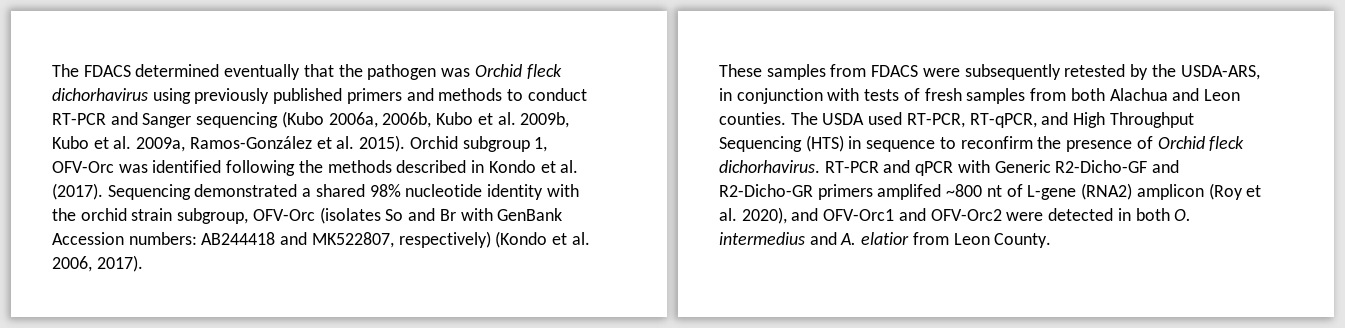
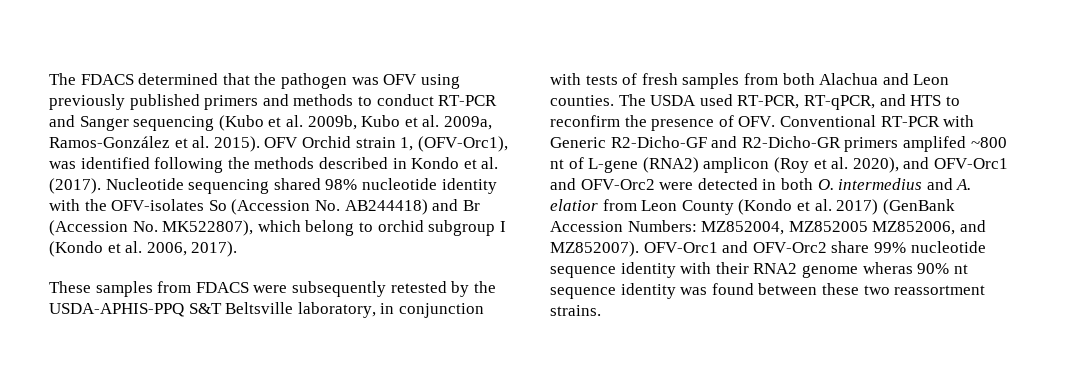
[224,64,301,80] eventually -> (219, 79) none
[474,64,562,79] [52,88,148,101] Orchid fleck dichorhavirus -> [383,74,418,85] OFV
[328,112,474,128] 2006a, 2006b, Kubo -> (264, 123) none
[409,136,548,152] [52,161,114,173] Orchid subgroup 1, OFV-Orc -> [264,136,508,152] OFV Orchid strain 1, (OFV-Orc1),
[107,184,312,200] Sequencing demonstrated a -> [105,178,270,194] Nucleotide sequencing
[80,207,563,224] [52,231,491,248] orchid strain subgroup, OFV-Orc (isolates So and Br with GenBank Accession numbers: AB244418 and MK522807, respectively) -> [111,199,480,215] [49,220,506,236] OFV-isolates So (Accession No. AB244418) and Br (Accession No. MK522807), which belong to orchid subgroup I
[1180,65,1260,80] USDA-ARS, -> [49,302,376,318] USDA-APHIS-PPQ S&T Beltsville laboratory,
[1073,112,1194,128] [719,135,936,152] High Throughput Sequencing (HTS) in sequence -> [910,95,942,106] HTS
[1157,136,1245,151] [719,160,954,176] Orchid fleck dichorhavirus. RT-PCR and qPCR -> [738,115,940,127] OFV. Conventional RT-PCR
[994,233,1052,248] County. -> [681,199,955,215] [550,220,986,235] [550,241,986,257] [550,262,968,278] [550,283,986,299] [550,305,601,316] County (Kondo et al. 2017) (GenBank Accession Numbers: MZ852004, MZ852005 MZ852006, and MZ852007). OFV-Orc1 and OFV-Orc2 share 99% nucleotide sequence identity with their RNA2 genome wheras 90% nt sequence identity was found between these two reassortment strains.

